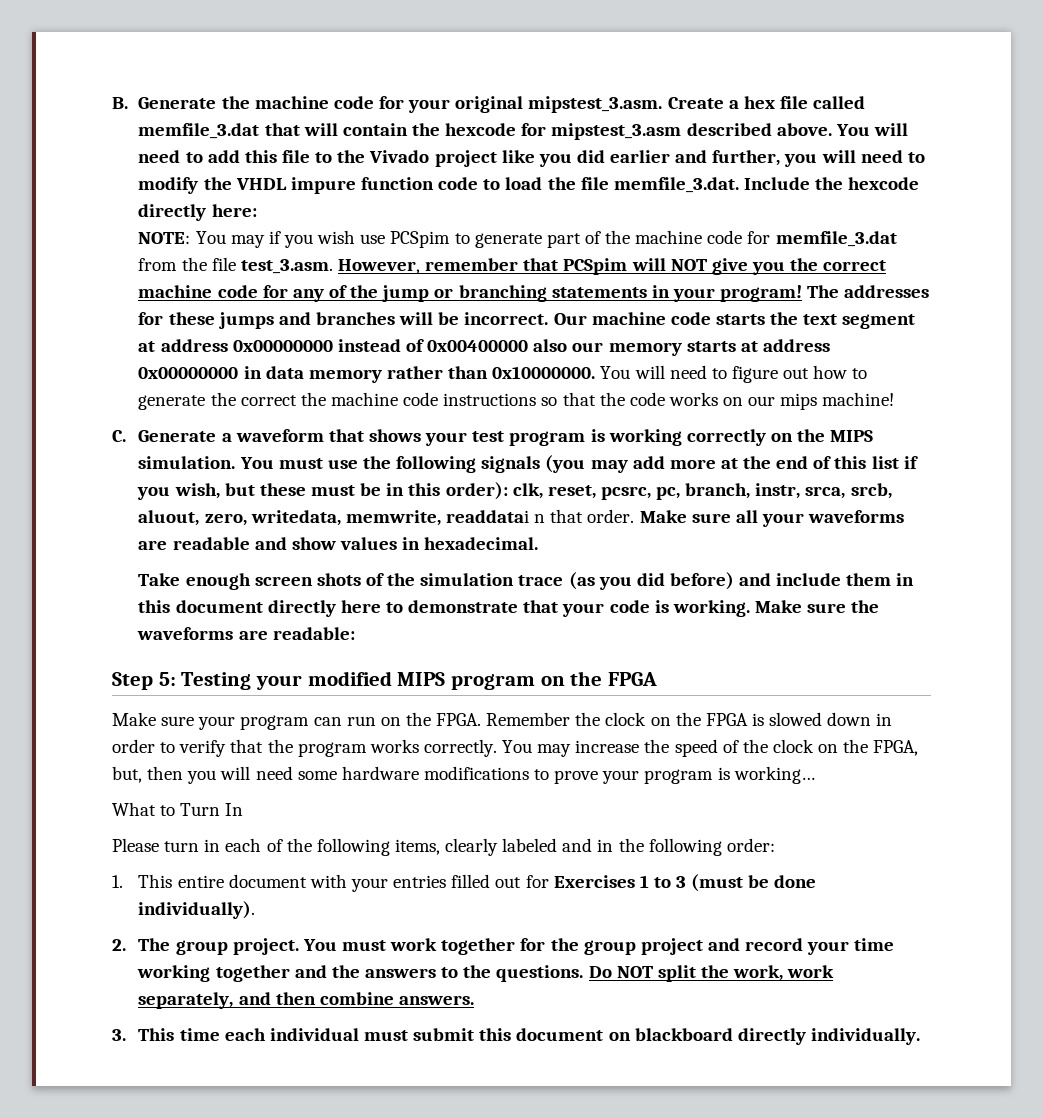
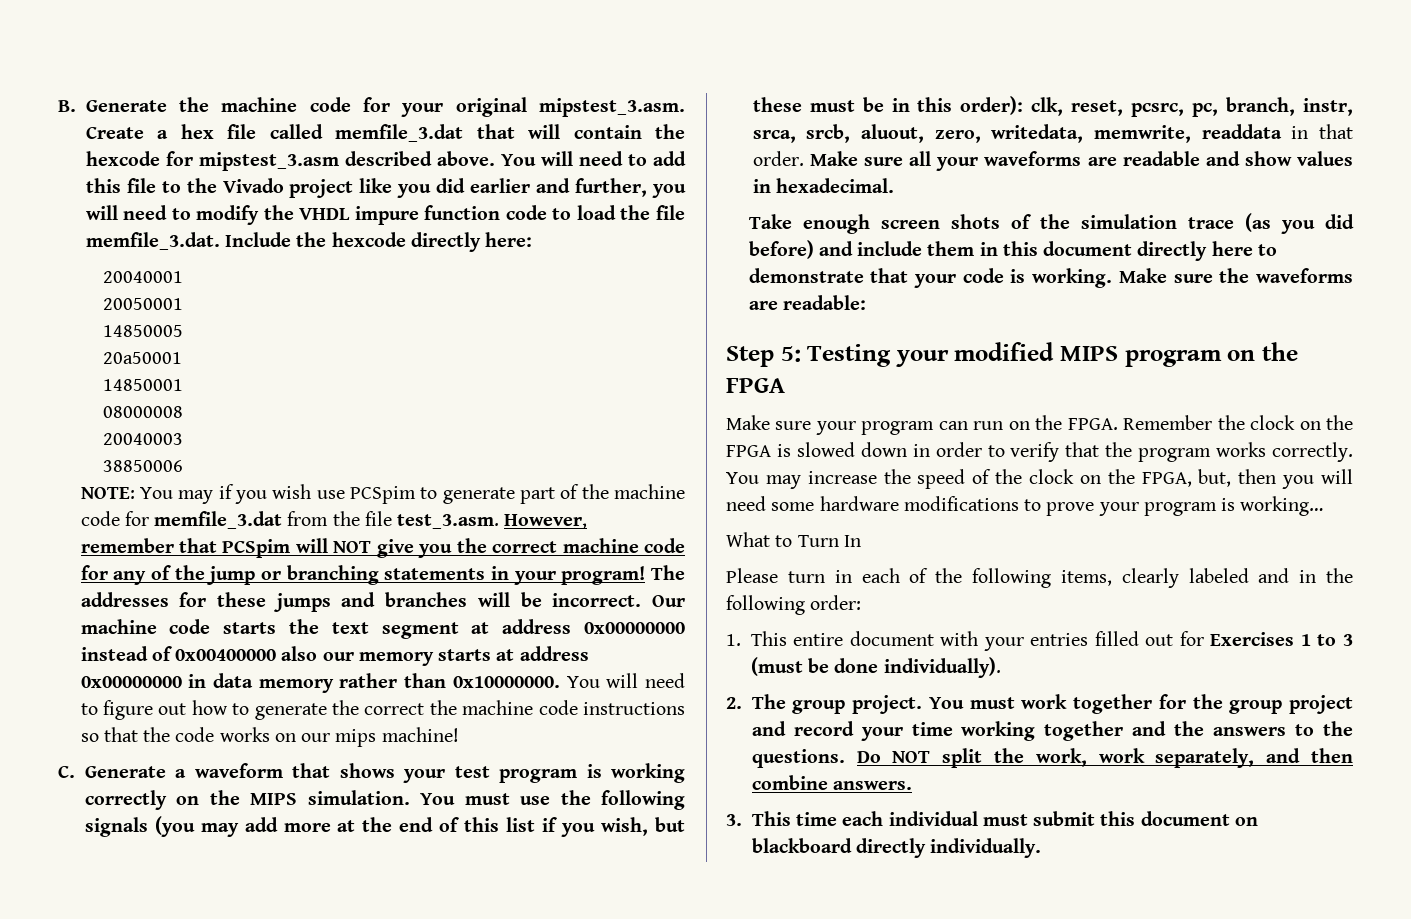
(257, 210) none -> [103,271,184,283] [103,298,184,310] [103,325,184,337] [103,352,183,364] [103,379,184,391] [103,406,184,418] [103,433,184,445] [103,460,184,472] // 20040001 // 20050001 // 14850005 // 20a50001 // 14850001 // 08000008 // 20040003 // 38850006
[445,510,546,523] readdatai n -> [1201,124,1309,139] readdata in

